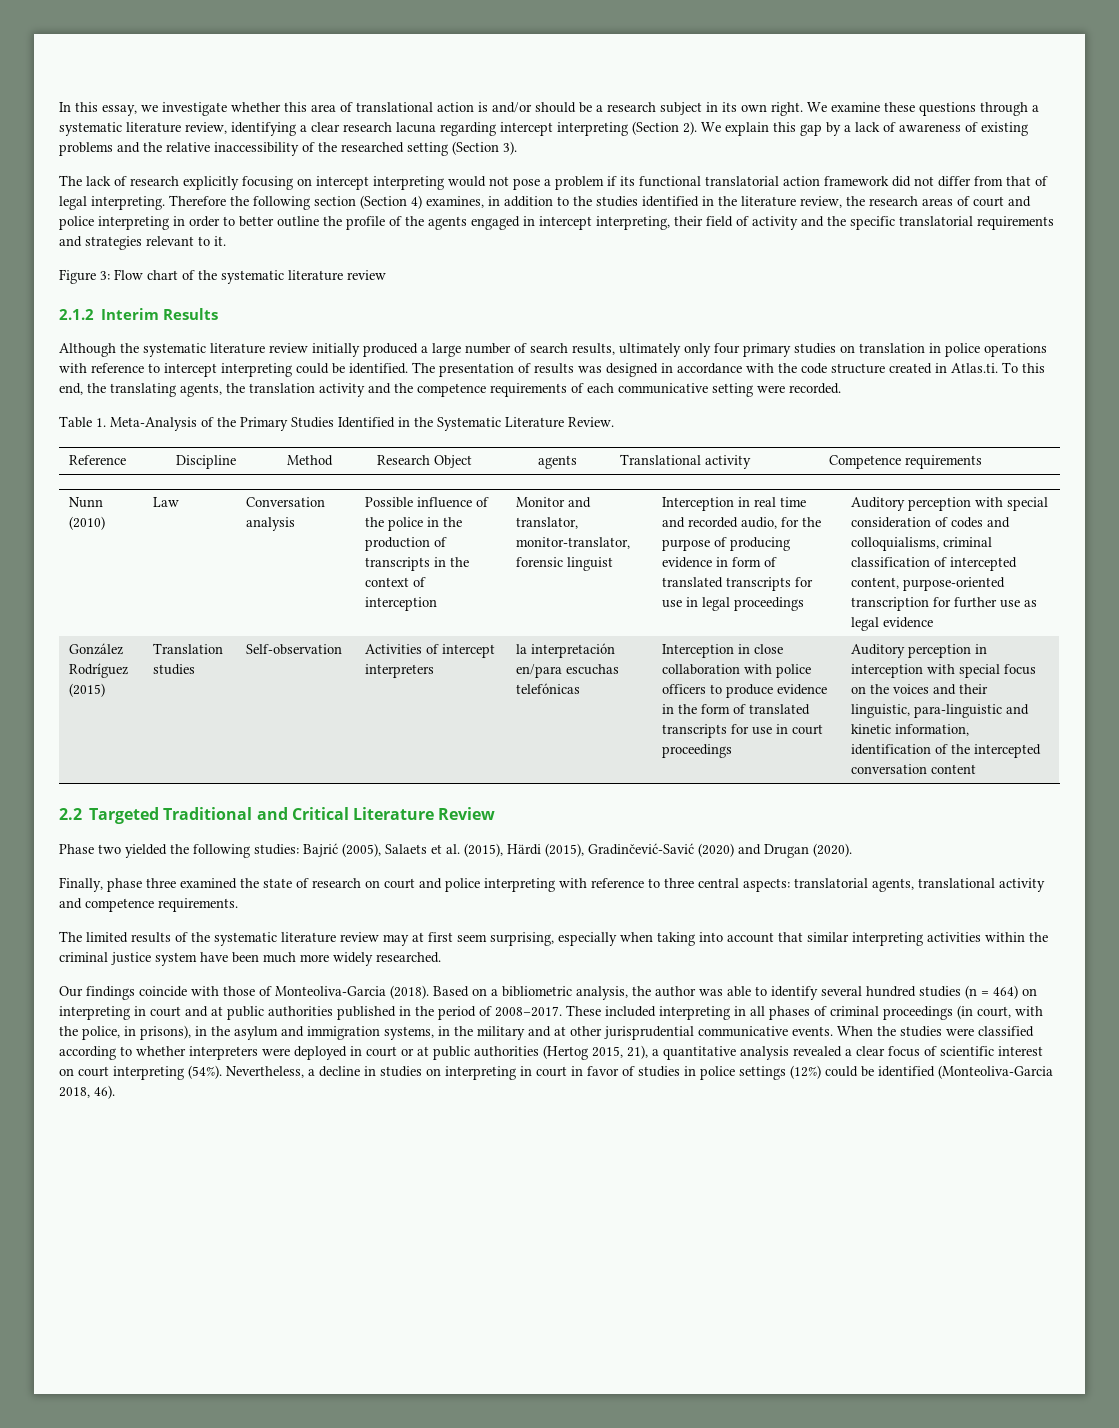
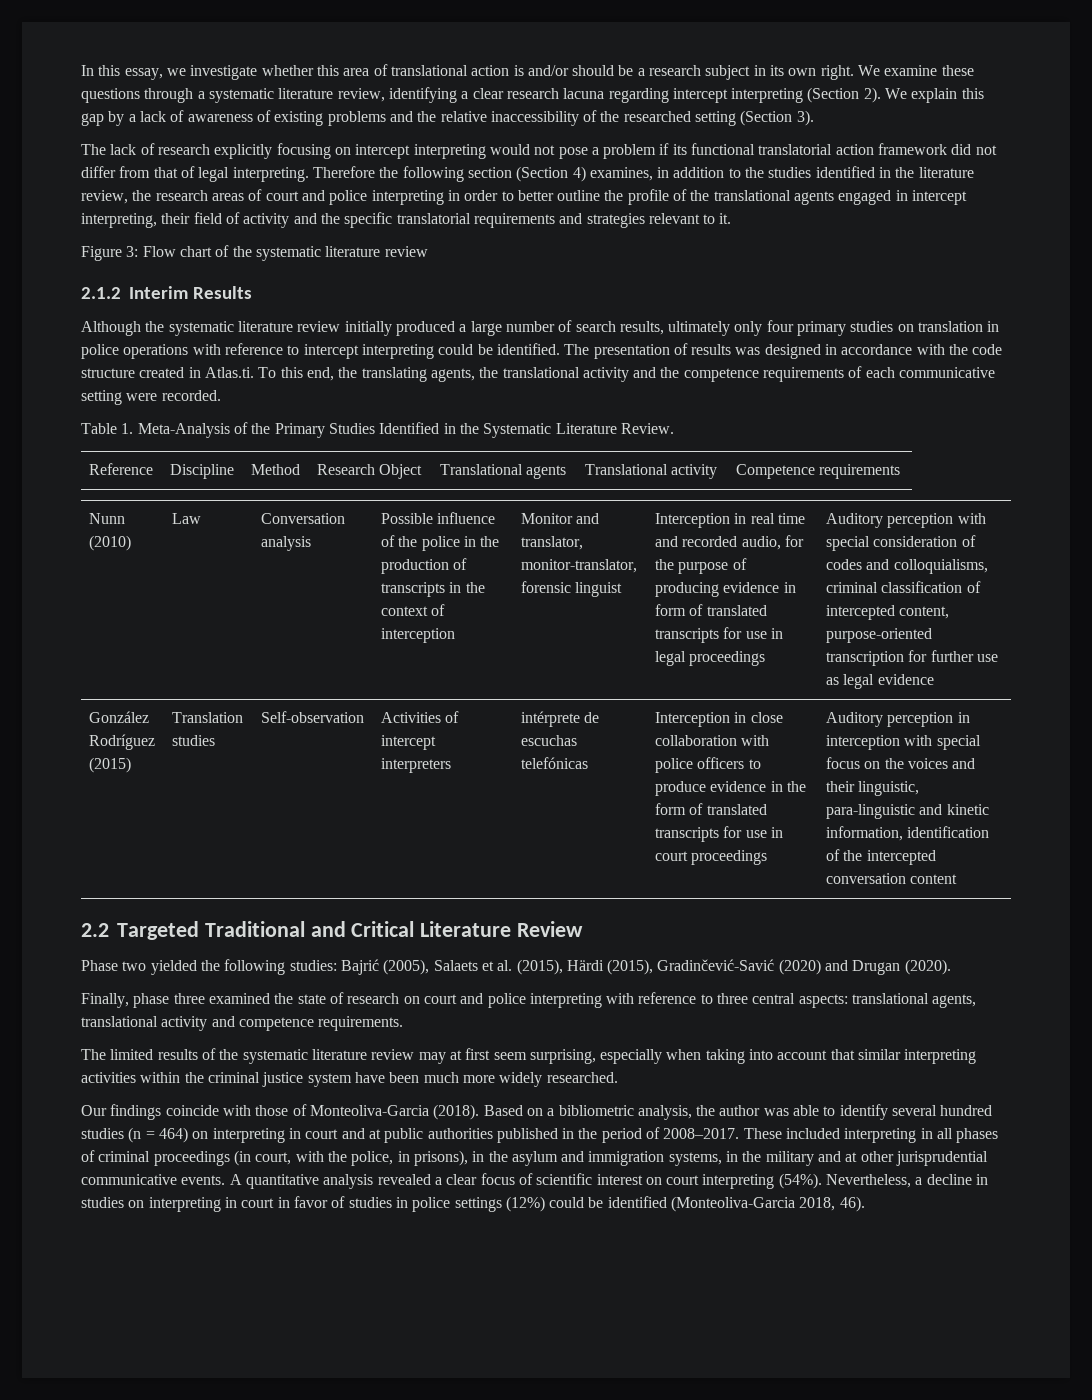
(424, 221) none -> [713,190,791,201] translational
[249,383,315,393] translation -> [502,367,580,378] translational
(473, 461) none -> [440,464,524,475] Translational
[516,643,616,658] [516,664,563,678] la interpretación en/para -> [521,711,600,727] intérprete de
[794,878,868,888] translatorial -> [852,993,930,1004] translational
[837,1026,1034,1037] [59,1045,659,1060] When the studies were classified according to whether interpreters were deployed in court or at public authorities (Hertog 2015, 21), a -> [229,1174,242,1185] A

